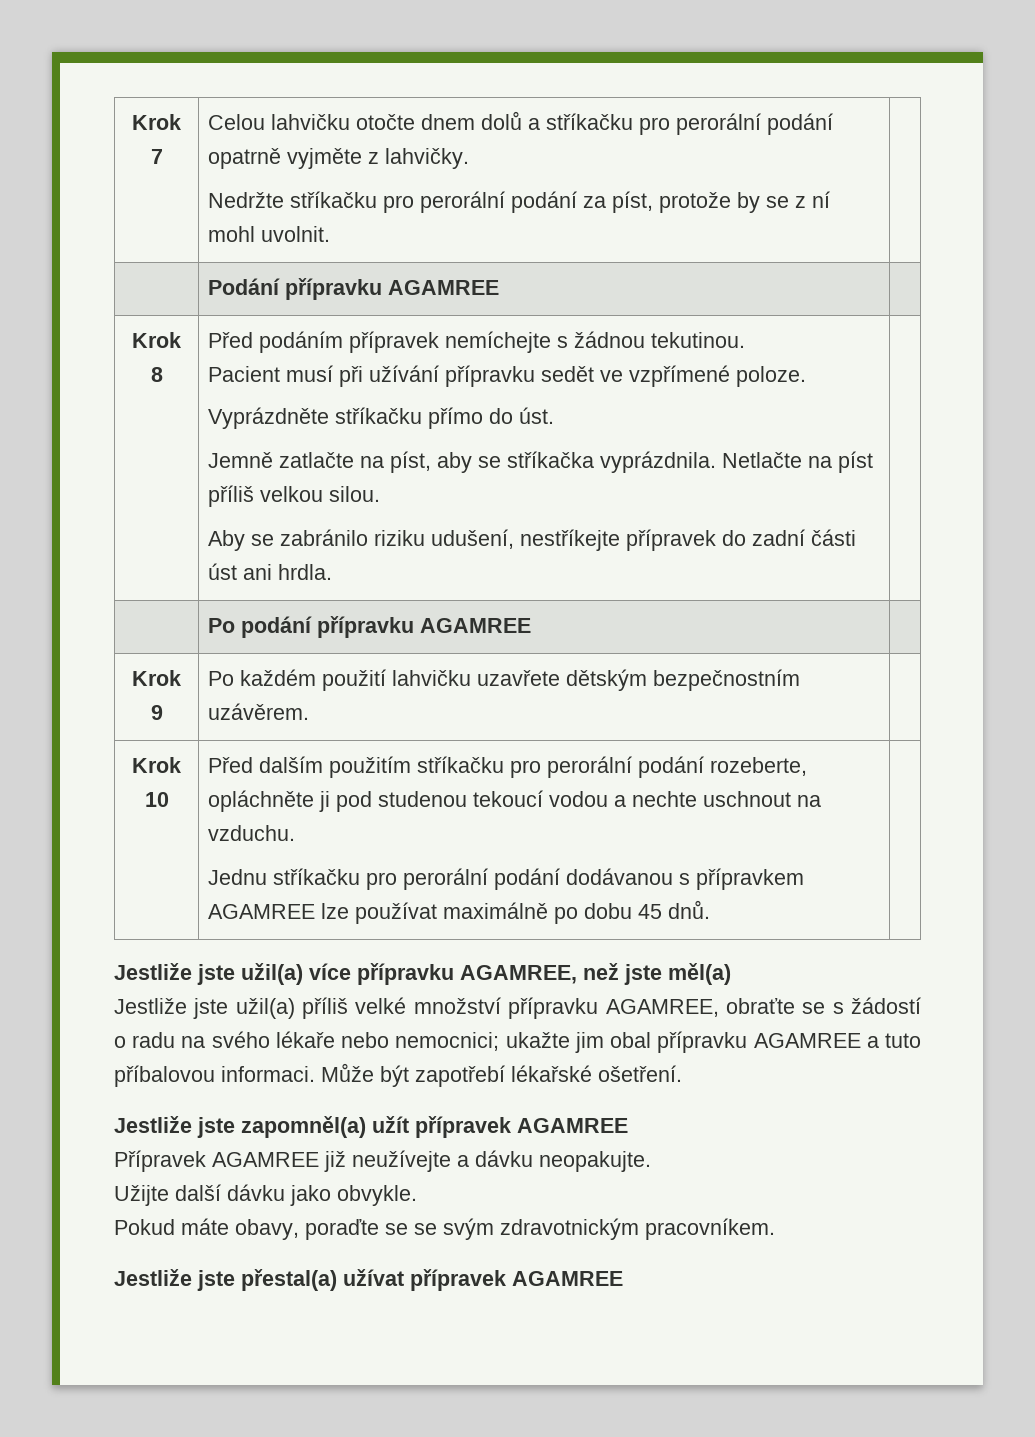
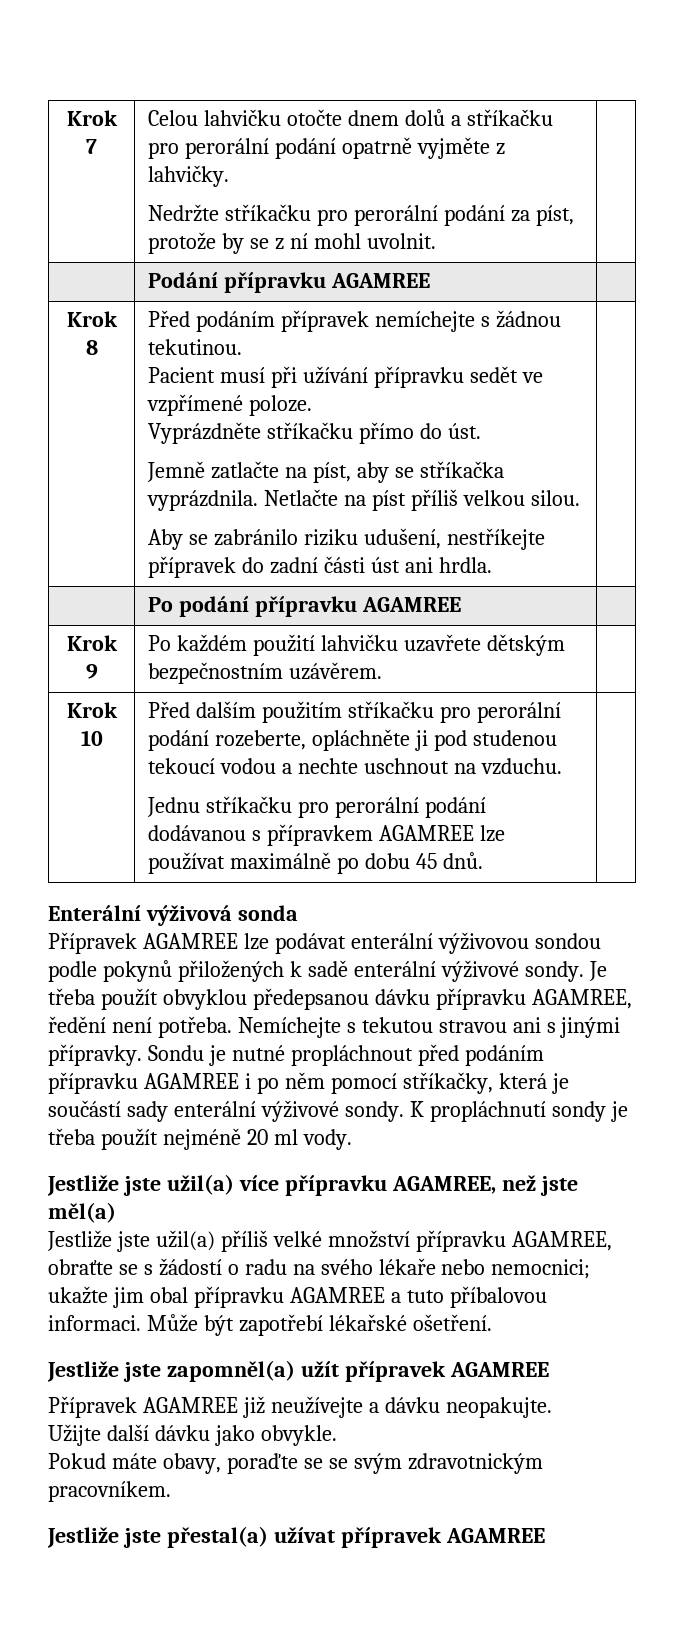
(711, 909) none -> [48,905,298,926] [48,932,601,954] [48,960,607,982] [48,988,632,1010] [48,1016,621,1038] [48,1044,544,1066] [48,1072,569,1094] [48,1100,628,1122] [48,1128,352,1150] // Enterální výživová sonda // Přípravek AGAMREE lze podávat enterální výživovou sondou podle pokynů přiložených k sadě enterální výživové sondy. Je třeba použít obvyklou předepsanou dávku přípravku AGAMREE, ředění není potřeba. Nemíchejte s tekutou stravou ani s jinými přípravky. Sondu je nutné propláchnout před podáním přípravku AGAMREE i po něm pomocí stříkačky, která je součástí sady enterální výživové sondy. K propláchnutí sondy je třeba použít nejméně 20 ml vody.

